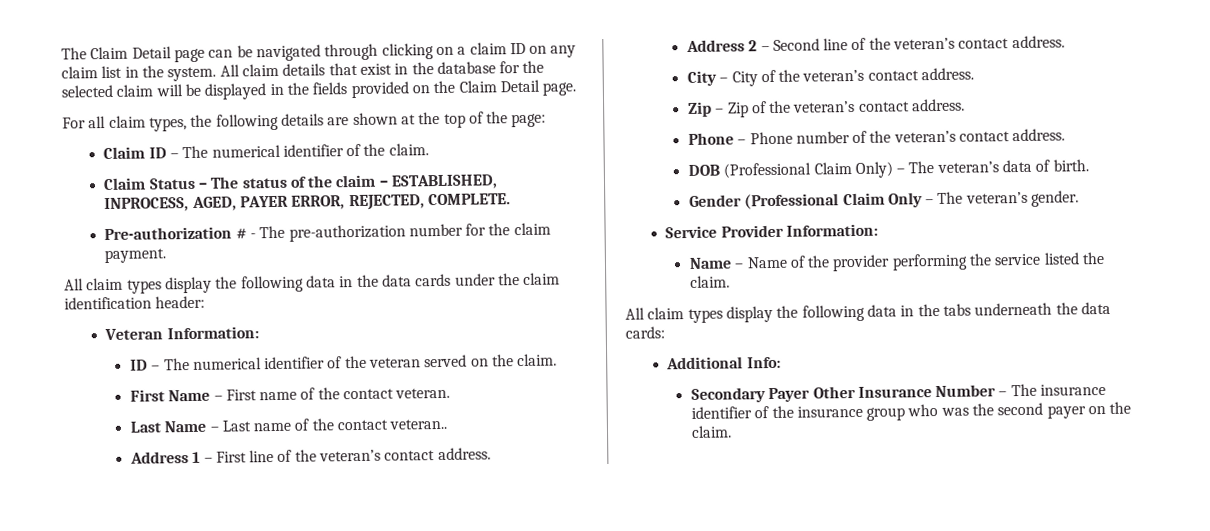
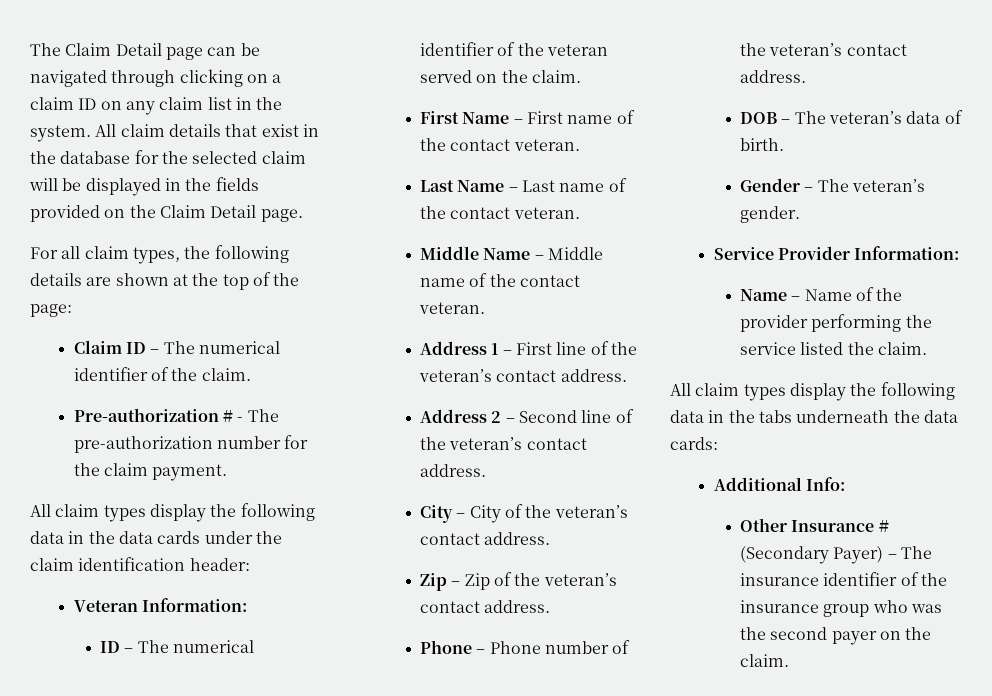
[103,174,499,191] [104,193,511,213] // Claim Status – The status of the claim – ESTABLISHED, INPROCESS, AGED, PAYER ERROR, REJECTED, COMPLETE. -> (251, 374) none
[389,418,448,430] veteran.. -> [513,207,580,219] [420,246,604,260] [420,273,581,287] [419,302,486,314] veteran. // Middle Name – Middle name of the contact veteran.
[723,161,893,179] (Professional Claim Only) -> (778, 118) none
[744,192,923,210] (Professional Claim Only -> (801, 185) none
[690,384,997,403] Secondary Payer Other Insurance Number -> [740,518,889,532] [740,546,884,564] Other Insurance # (Secondary Payer)

